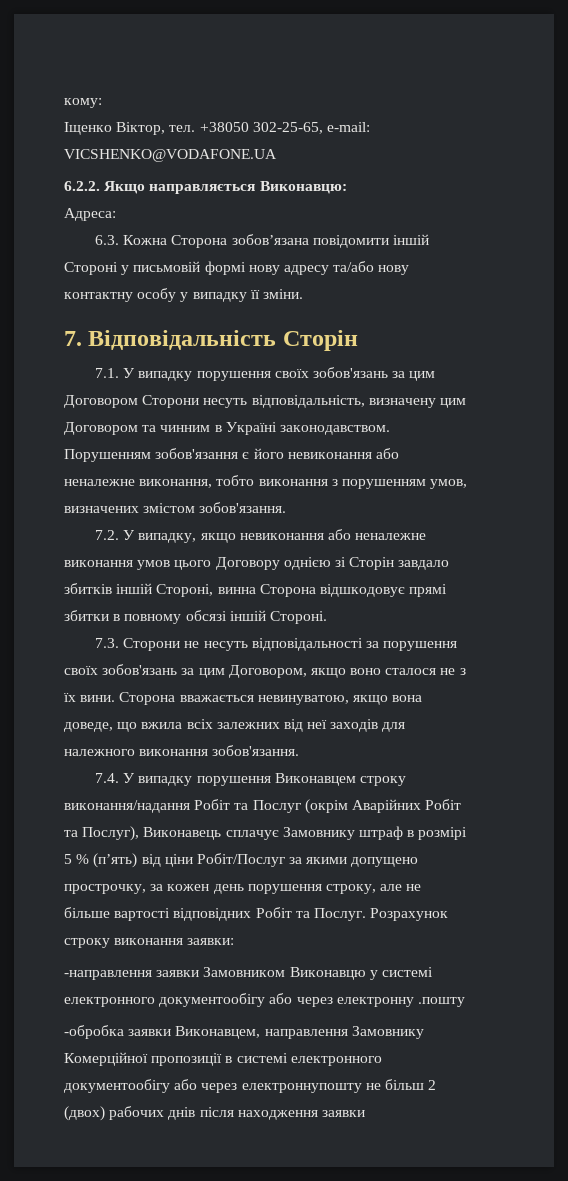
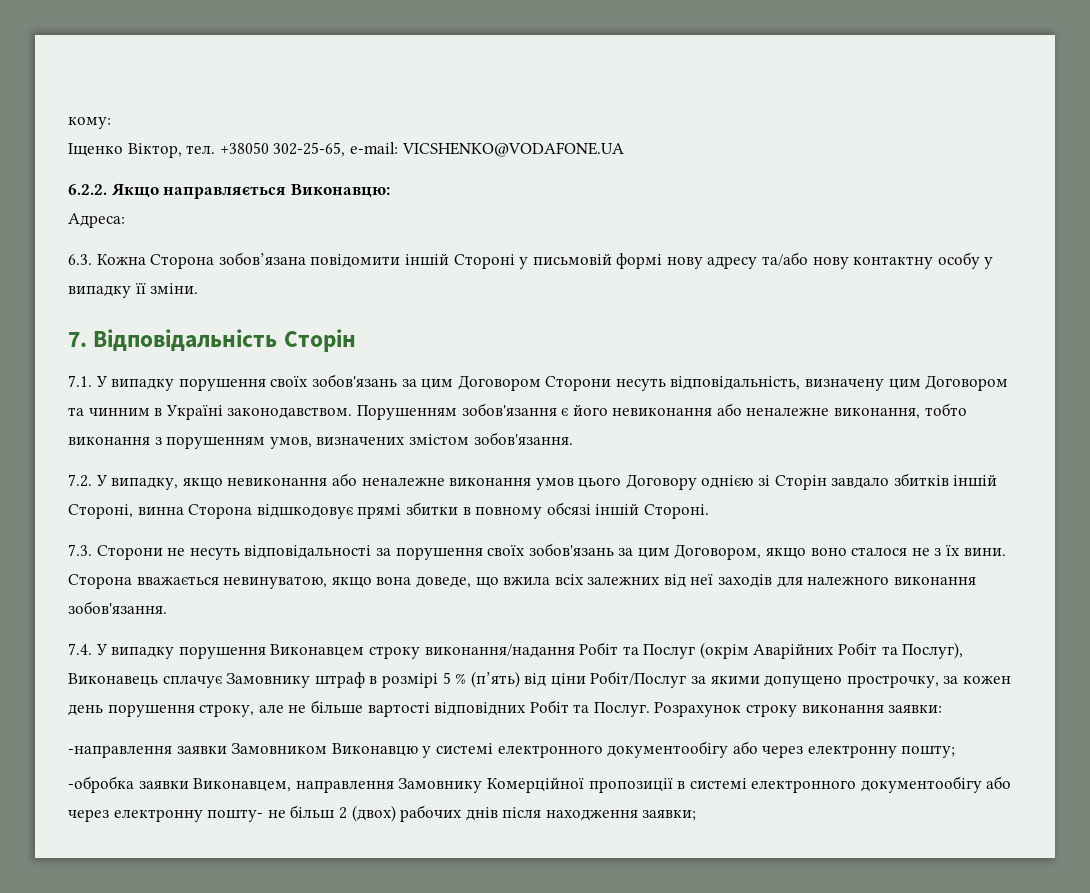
[417,997,465,1007] .пошту -> [901,745,956,758] пошту;
[241,1083,362,1093] електроннупошту -> [113,809,264,822] електронну пошту-
[321,1110,365,1117] заявки -> [642,810,697,821] заявки;

